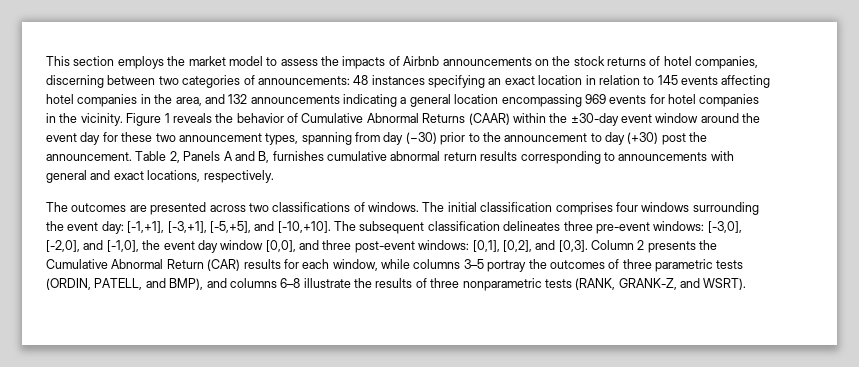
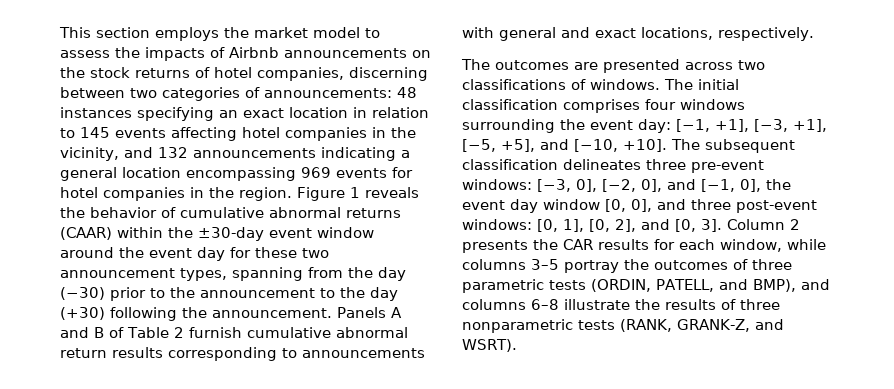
[175,97,202,106] area, -> [60,147,119,161] vicinity,
[80,113,123,126] vicinity. -> [239,187,292,201] region.
[301,113,466,123] Cumulative Abnormal Returns -> [180,207,401,218] cumulative abnormal returns
(380, 137) none -> [348,267,373,278] the
(602, 137) none -> [340,287,365,298] the
[661,133,686,145] post -> [110,307,177,321] following
[135,151,180,163] Table 2, -> (332, 313) none
[258,151,324,163] B, furnishes -> [94,327,242,338] B of Table 2 furnish
[127,221,331,233] [-1,+1], [-3,+1], [-5,+5], and [-10,+10]. -> [675,119,827,132] [462,139,667,152] [−1, +1], [−3, +1], [−5, +5], and [−10, +10].
[707,221,742,233] [46,240,139,252] [-3,0], [-2,0], and [-1,0], -> [537,179,761,192] [−3, 0], [−2, 0], and [−1, 0],
[265,240,296,252] [0,0], -> [605,199,652,212] [0, 0],
[472,240,718,253] [46,259,241,271] [0,1], [0,2], and [0,3]. Column 2 presents the Cumulative Abnormal Return (CAR) -> [537,219,800,232] [462,239,593,253] [0, 1], [0, 2], and [0, 3]. Column 2 presents the CAR

